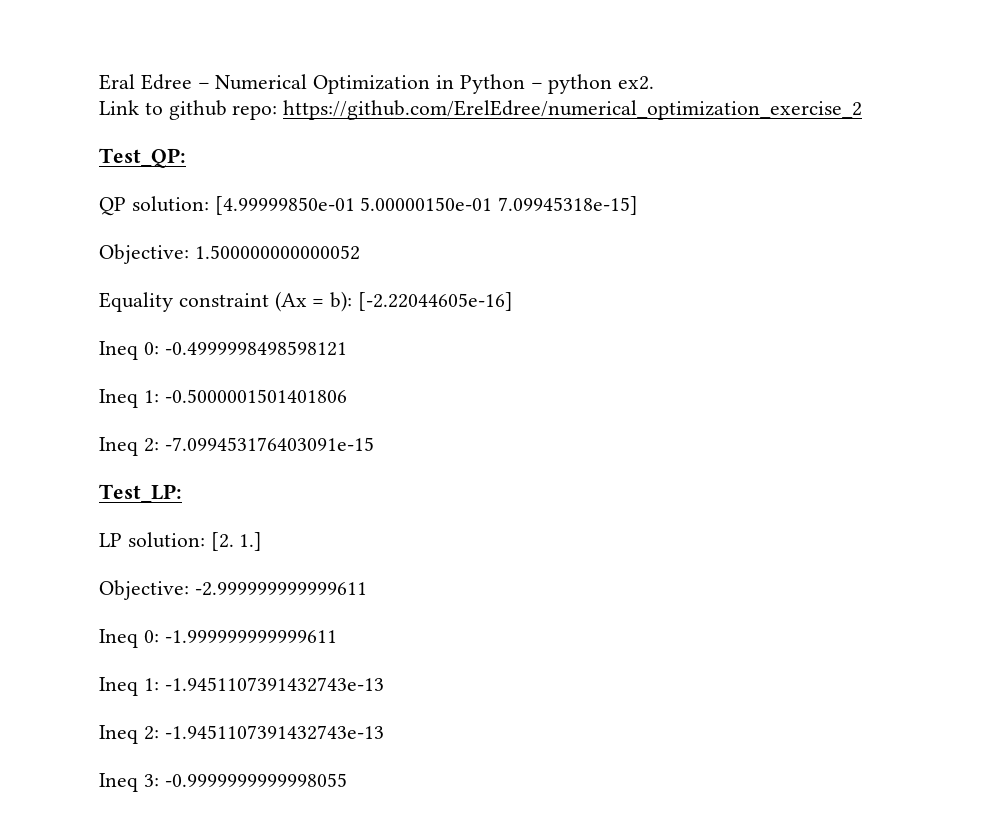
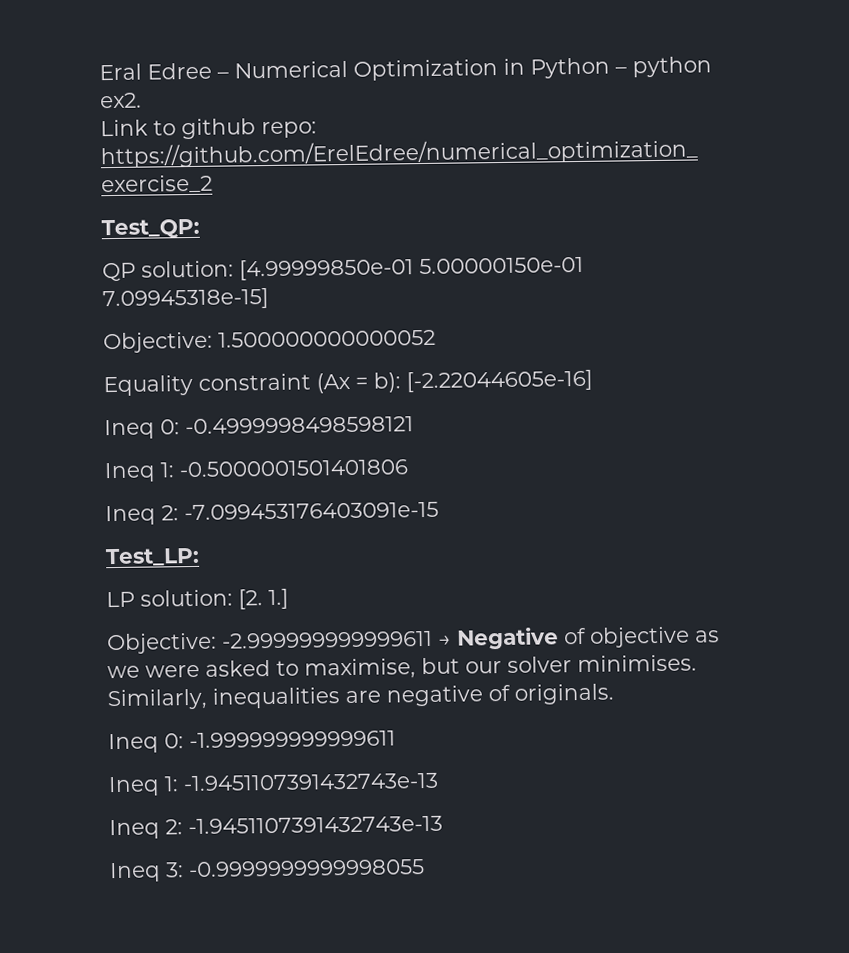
(367, 589) none -> [438,626,720,650] [107,654,697,680] [107,683,614,711] → Negative of objective as we were asked to maximise, but our solver minimises. Similarly, inequalities are negative of originals.

